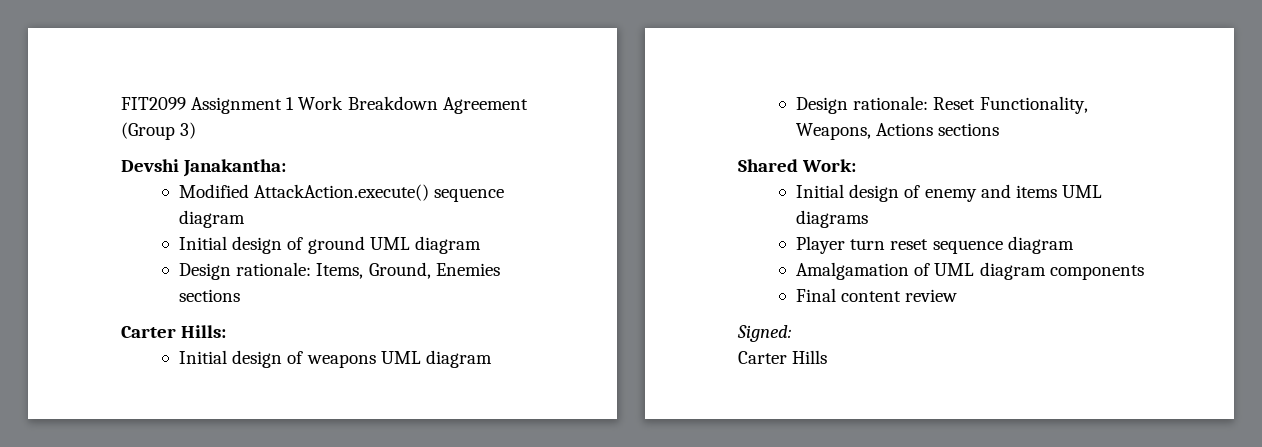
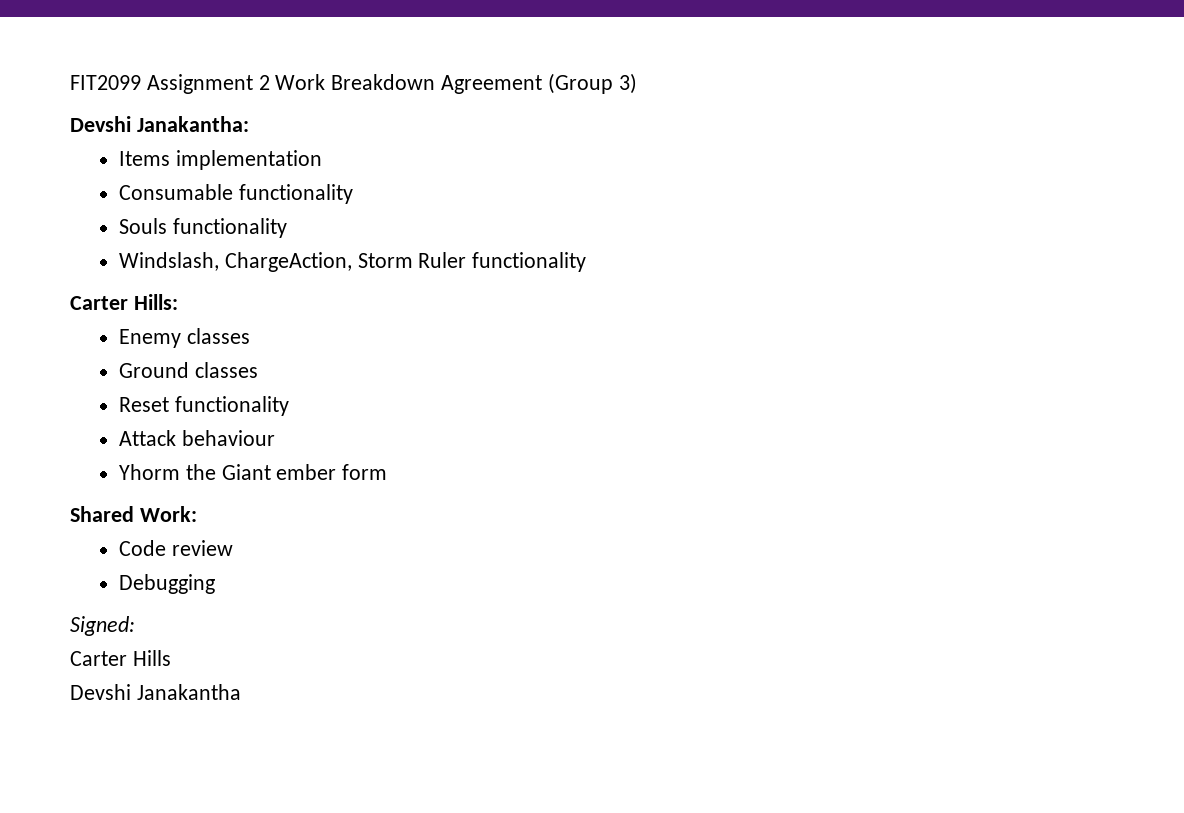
[286,97,295,110] 1 -> [258,75,270,90] 2
[179,184,505,202] [179,210,246,228] [179,236,481,254] [179,262,500,280] [179,289,241,302] [121,325,227,338] [179,350,492,368] [796,96,1088,114] [796,123,1000,140] [738,159,857,172] [796,184,1103,202] [796,210,869,228] [796,236,1074,254] [796,262,1144,280] [796,288,958,302] Modified AttackAction.execute() sequence diagram // Initial design of ground UML diagram // Design rationale: Items, Ground, Enemies sections // Carter Hills: // Initial design of weapons UML diagram // Design rationale: Reset Functionality, Weapons, Actions sections // Shared Work: // Initial design of enemy and items UML diagrams // Player turn reset sequence diagram // Amalgamation of UML diagram components // Final content review -> [118,150,322,170] [118,184,353,204] [118,218,287,238] [118,252,587,272] [70,294,178,310] [118,328,250,348] [118,362,258,378] [118,396,289,416] [118,430,275,446] [118,464,388,480] [70,506,197,522] [118,540,233,556] [118,574,215,594] Items implementation // Consumable functionality // Souls functionality // Windslash, ChargeAction, Storm Ruler functionality // Carter Hills: // Enemy classes // Ground classes // Reset functionality // Attack behaviour // Yhorm the Giant ember form // Shared Work: // Code review // Debugging
(828, 357) none -> [70,684,241,700] // Devshi Janakantha

